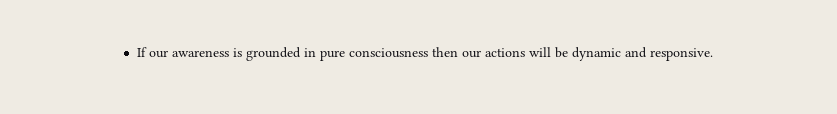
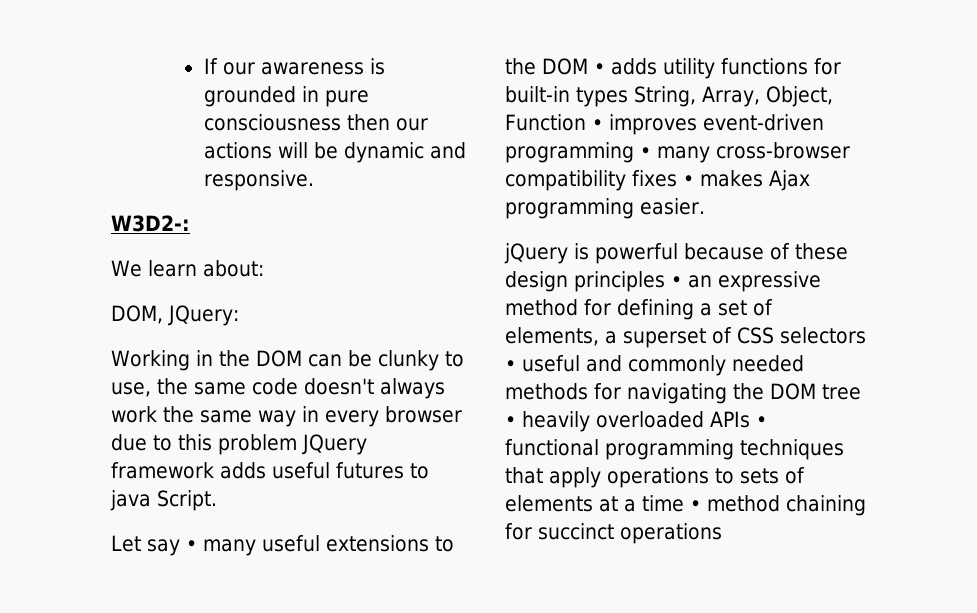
(713, 54) none -> [111,215,190,232] [111,260,264,277] [111,305,239,326] [111,350,464,371] [111,378,445,399] [111,406,462,427] [111,434,367,455] [111,462,429,479] [110,490,217,511] [111,535,454,556] [505,58,841,79] [505,86,833,107] [505,114,824,135] [505,142,850,163] [505,170,810,191] [505,198,705,219] [504,243,848,264] [505,271,821,292] [505,299,773,320] [505,327,866,348] [505,355,804,376] [505,383,861,404] [505,411,767,432] [505,439,844,460] [505,467,805,488] [505,495,866,516] [505,523,722,544] // W3D2-: // We learn about: // DOM, JQuery: // Working in the DOM can be clunky to use, the same code doesn't always work the same way in every browser due to this problem JQuery framework adds useful futures to java Script. // Let say • many useful extensions to the DOM • adds utility functions for built-in types String, Array, Object, Function • improves event-driven programming • many cross-browser compatibility fixes • makes Ajax programming easier. // jQuery is powerful because of these design principles • an expressive method for defining a set of elements, a superset of CSS selectors • useful and commonly needed methods for navigating the DOM tree • heavily overloaded APIs • functional programming techniques that apply operations to sets of elements at a time • method chaining for succinct operations

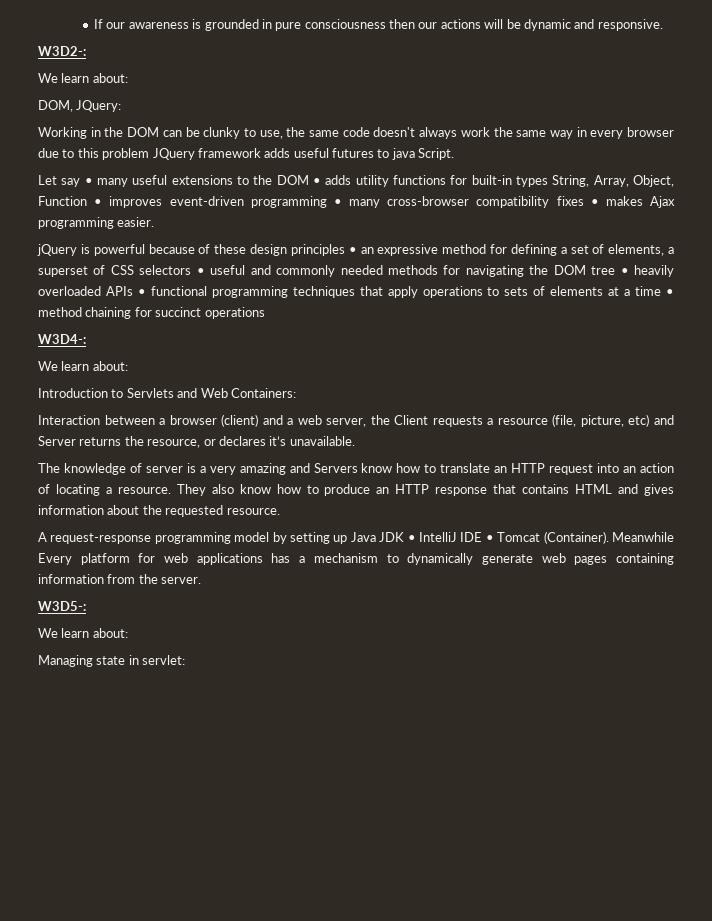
(722, 533) none -> [38,334,86,344] [38,361,128,371] [38,388,296,398] [38,414,674,427] [38,436,355,448] [38,463,675,475] [38,484,675,496] [38,505,280,517] [38,531,674,544] [38,553,674,565] [38,574,202,584] [38,601,86,611] [38,628,128,638] [38,655,186,667] // W3D4-: // We learn about: // Introduction to Servlets and Web Containers: // Interaction between a browser (client) and a web server, the Client requests a resource (file, picture, etc) and Server returns the resource, or declares it’s unavailable. // The knowledge of server is a very amazing and Servers know how to translate an HTTP request into an action of locating a resource. They also know how to produce an HTTP response that contains HTML and gives information about the requested resource. // A request-response programming model by setting up Java JDK • IntelliJ IDE • Tomcat (Container). Meanwhile Every platform for web applications has a mechanism to dynamically generate web pages containing information from the server. // W3D5-: // We learn about: // Managing state in servlet:

